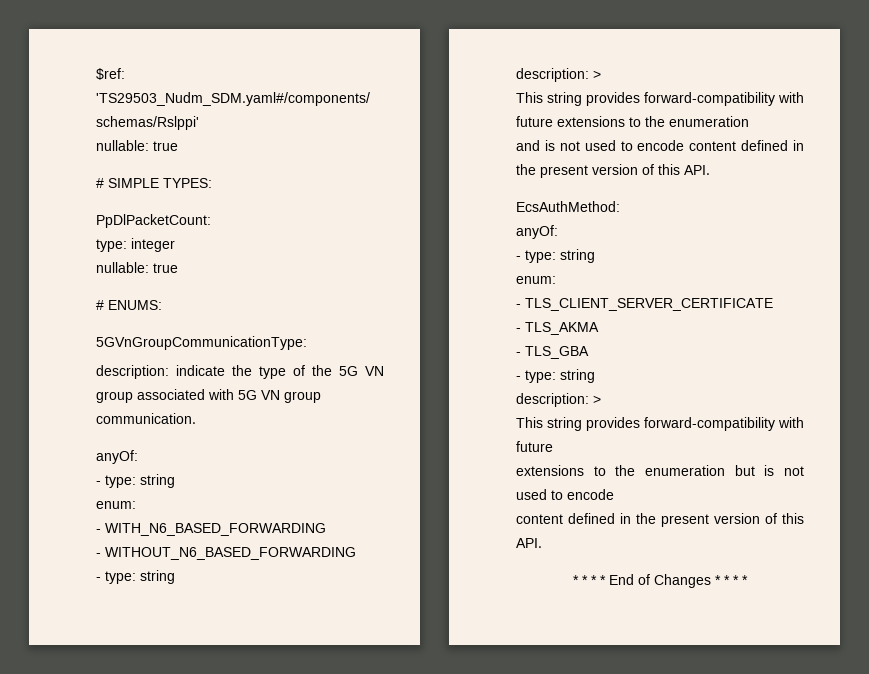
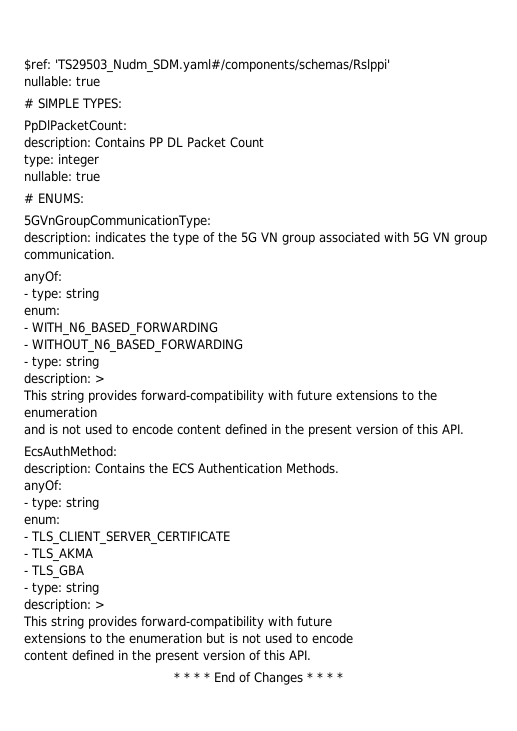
(211, 221) none -> [24,137,264,150] // description: Contains PP DL Packet Count
[176,365,225,376] indicate -> [95,232,146,243] indicates
(620, 206) none -> [24,463,339,476] // description: Contains the ECS Authentication Methods.

